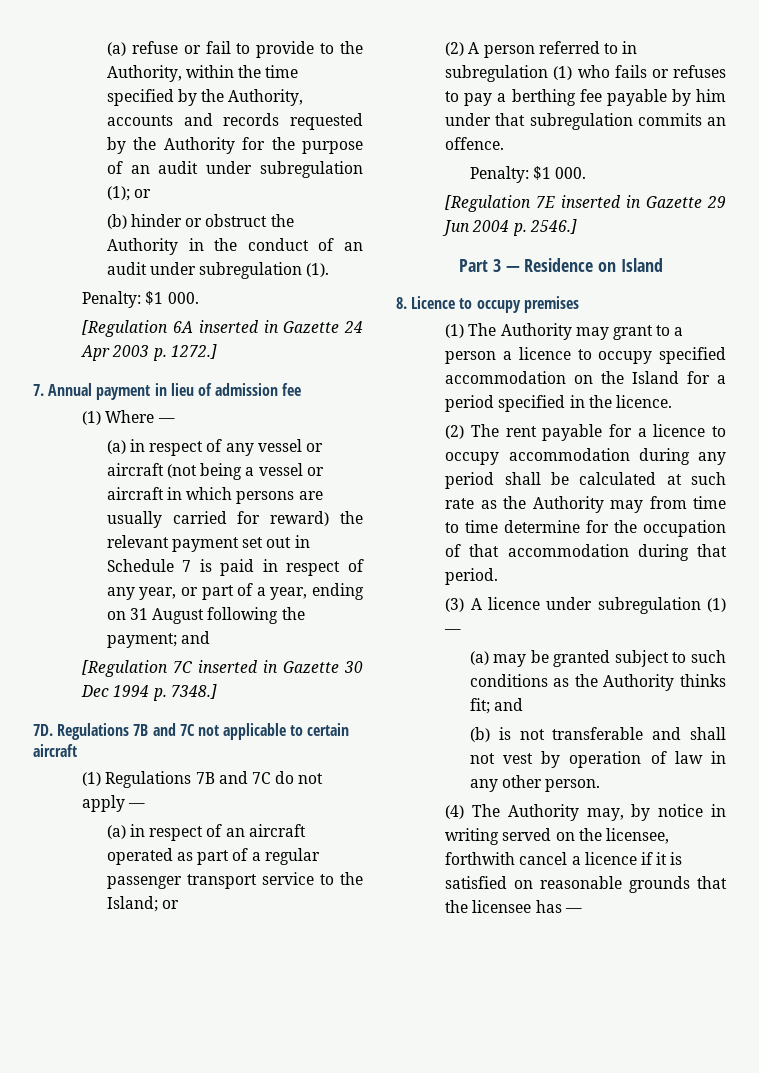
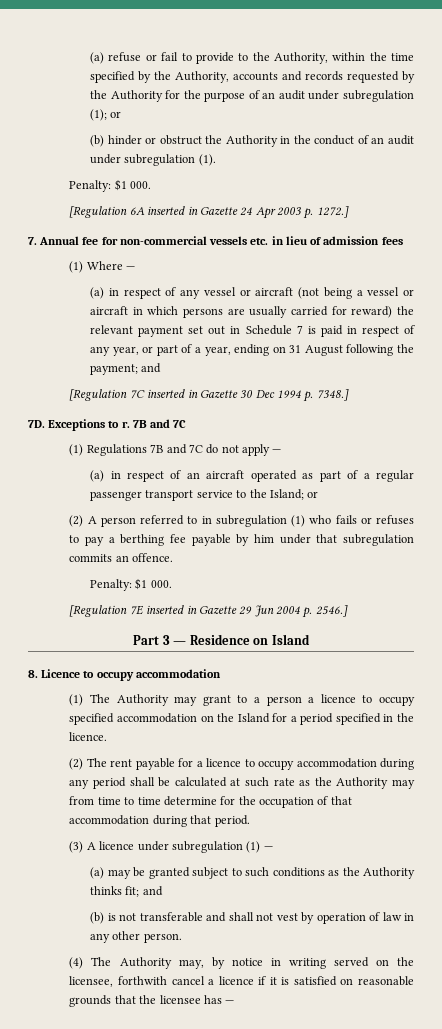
[96,385,151,400] payment -> [82,236,269,245] fee for non-commercial vessels etc.
[282,383,302,396] fee -> [381,237,403,245] fees
[57,723,350,740] [33,744,77,757] Regulations 7B and 7C not applicable to certain aircraft -> [48,419,187,431] Exceptions to r. 7B and 7C
[523,296,579,313] premises -> [135,669,221,678] accommodation

